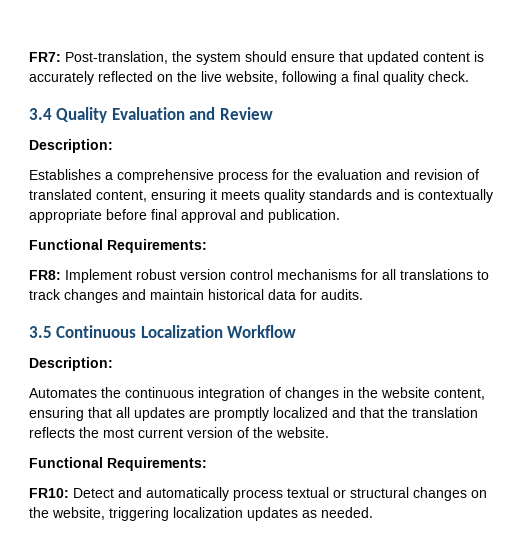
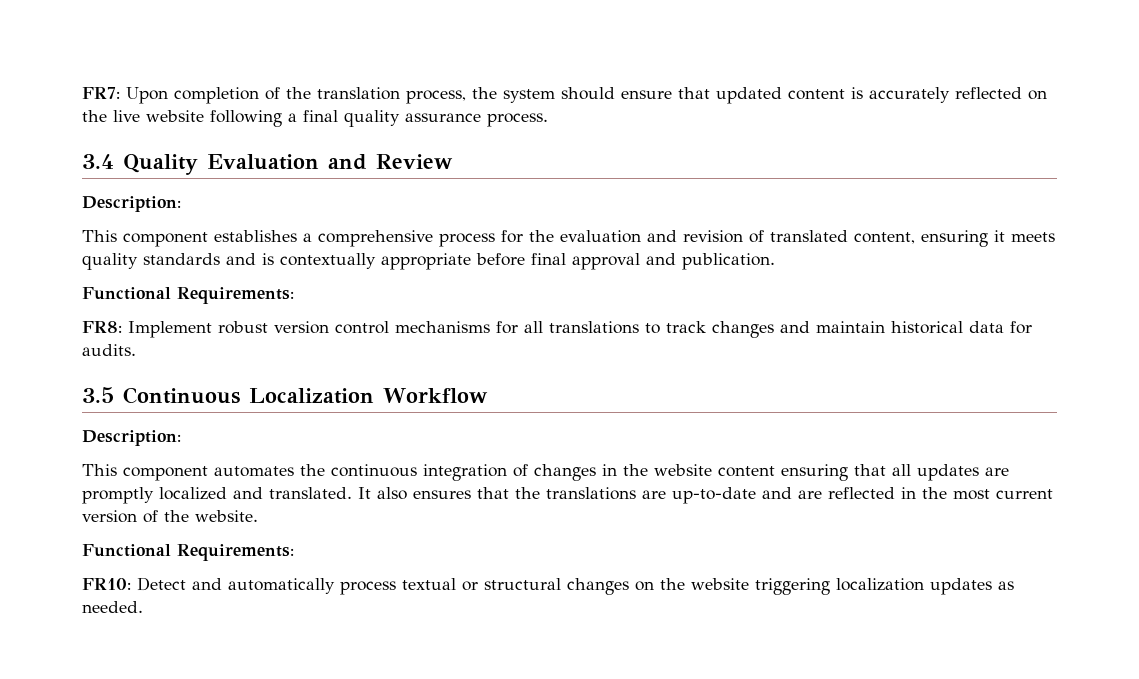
[65,51,168,64] Post-translation, -> [126,87,466,104] Upon completion of the translation process,
[225,71,278,84] website, -> [146,110,204,122] website
[428,71,469,82] check. -> [405,113,548,127] assurance process.
[29,169,101,180] Establishes -> [82,230,297,247] This component establishes
[29,388,97,398] Automates -> [82,464,294,481] This component automates
[434,388,485,400] content, -> [718,466,775,477] content
[360,407,478,418] [29,427,75,438] that the translation reflects -> [269,487,916,504] translated. It also ensures that the translations are up-to-date and are reflected in
[52,507,105,520] website, -> [691,578,749,590] website

